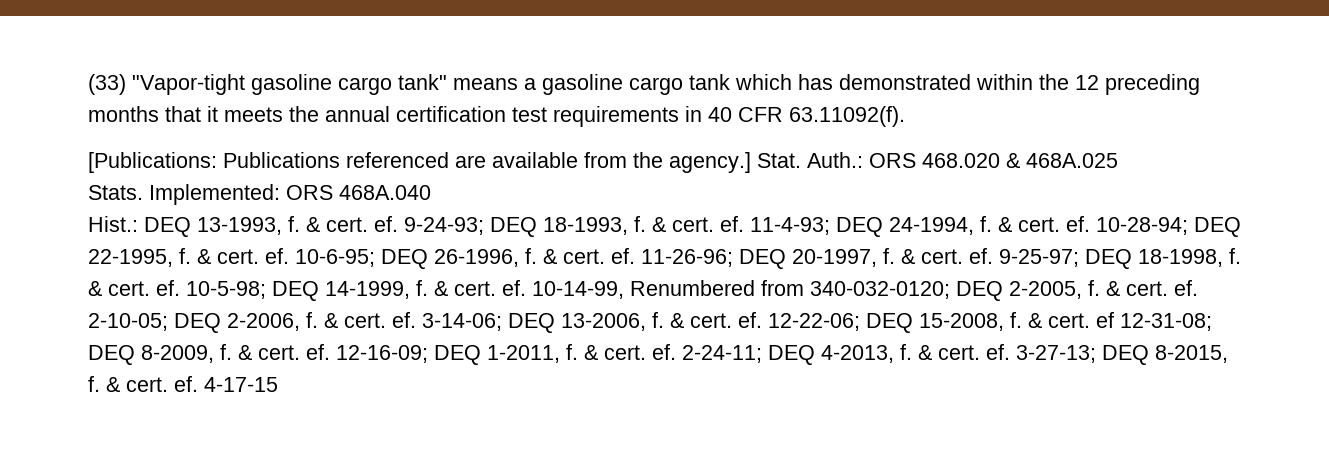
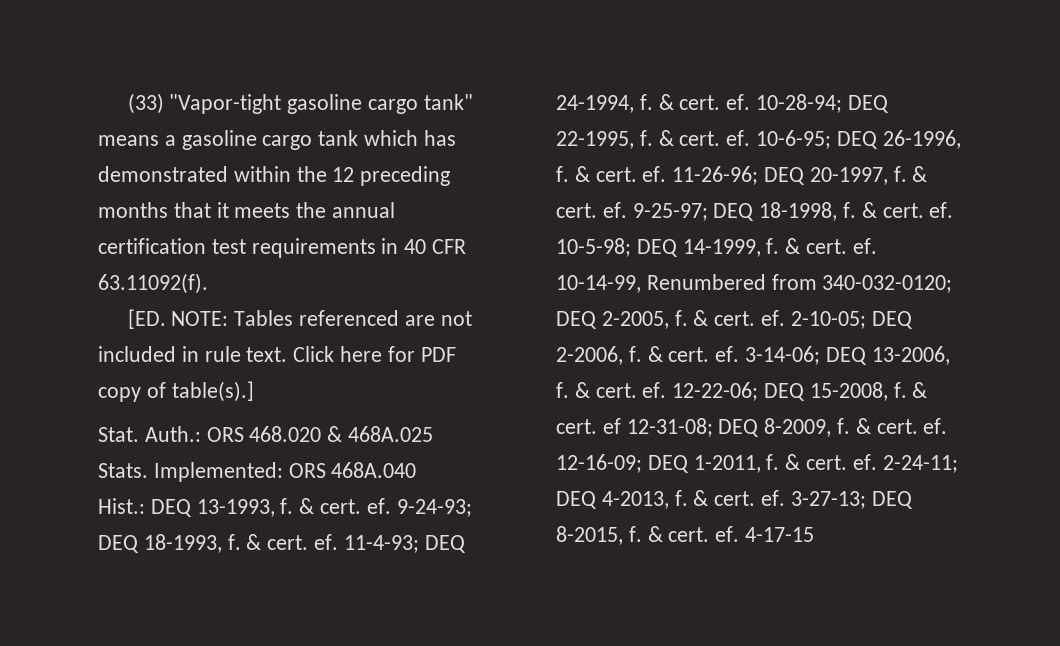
[88,152,751,173] [Publications: Publications referenced are available from the agency.] -> [127,309,472,329] [98,346,456,362] [98,381,254,402] [ED. NOTE: Tables referenced are not included in rule text. Click here for PDF copy of table(s).] //

